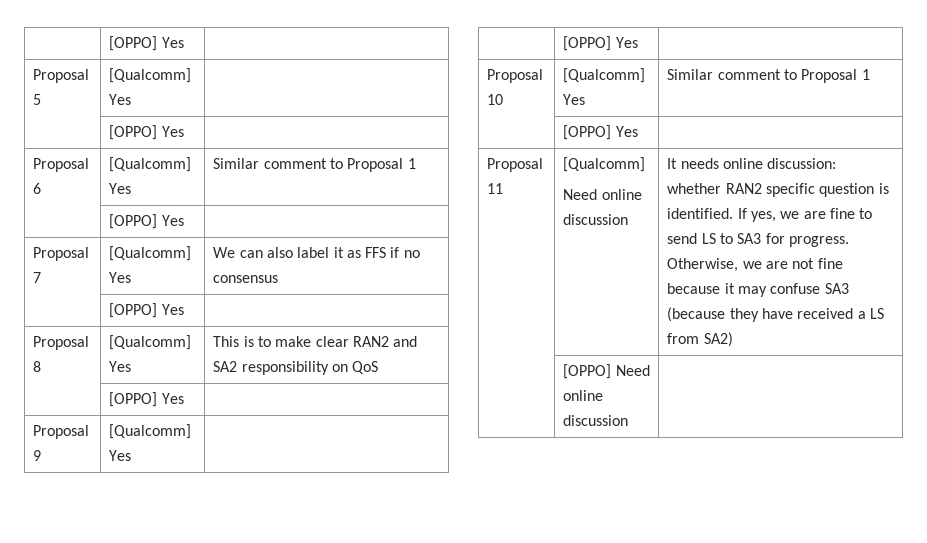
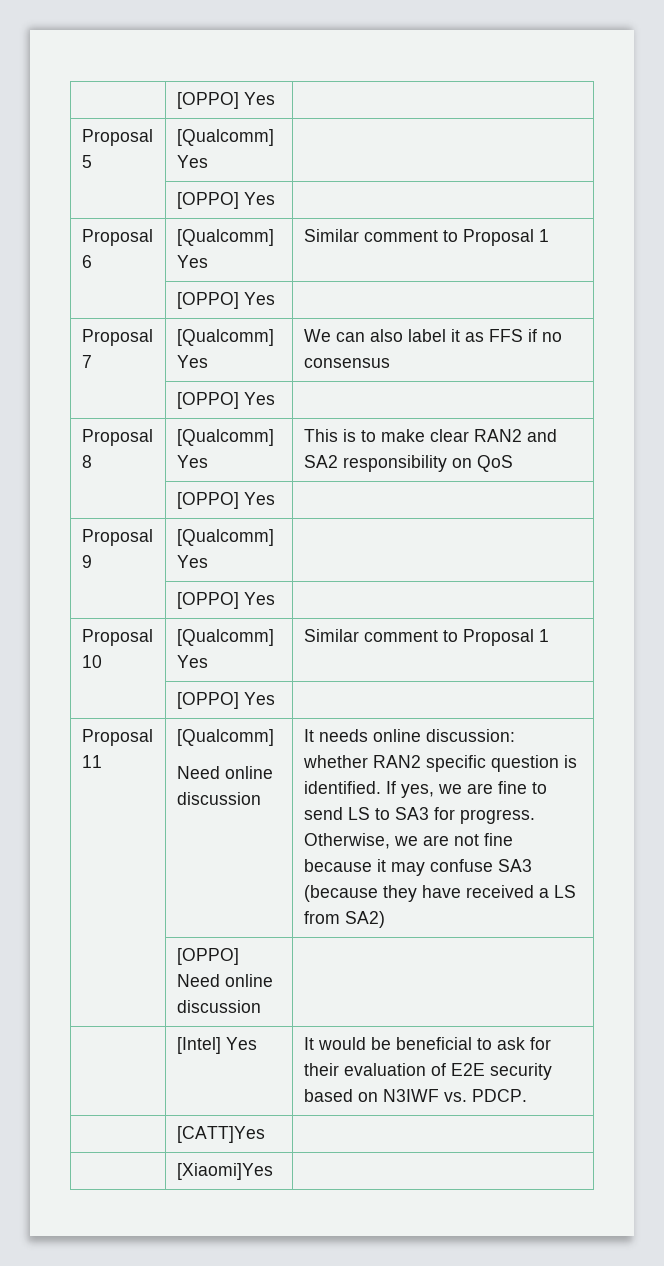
(629, 420) none -> [176,1037,257,1054] [303,1037,551,1050] [303,1063,552,1080] [303,1089,527,1102] [176,1126,265,1143] [176,1163,273,1180] // | [Intel] Yes | It would be beneficial to ask for their evaluation of E2E security based on N3IWF vs. PDCP. // | [CATT]Yes | // | [Xiaomi]Yes |

